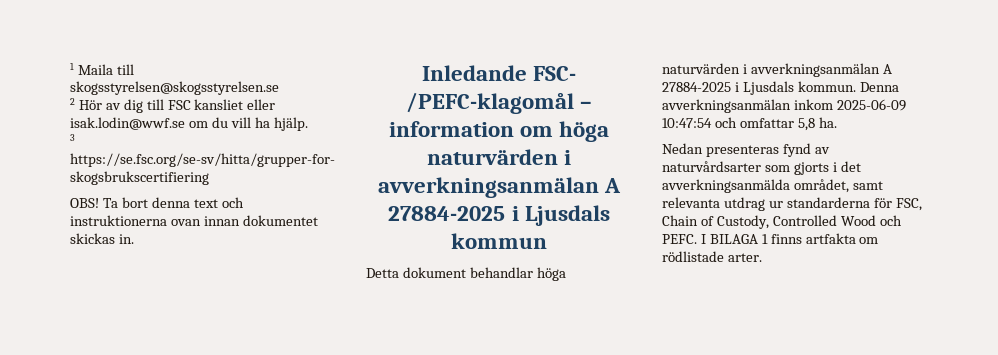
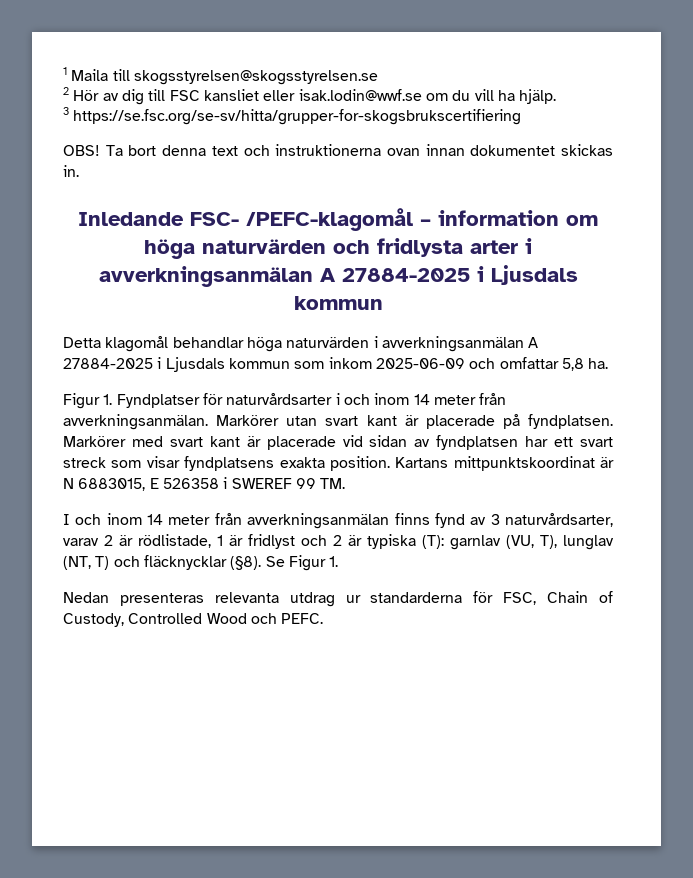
(558, 157) none -> [333,238,518,257] och fridlysta arter
[402,267,466,278] dokument -> [105,336,169,352] klagomål
[797,81,899,92] [662,99,791,113] kommun. Denna avverkningsanmälan -> [228,358,325,369] kommun som
[662,118,712,128] 10:47:54 -> (465, 363) none
[662,143,830,157] [662,161,861,175] [662,179,883,193] Nedan presenteras fynd av naturvårdsarter som gjorts i det avverkningsanmälda området, samt -> [63,393,507,409] [63,414,613,430] [63,435,613,450] [63,456,614,471] [63,477,346,491] [63,513,613,529] [63,534,614,550] [63,555,339,571] [63,592,204,606] Figur 1. Fyndplatser för naturvårdsarter i och inom 14 meter från avverkningsanmälan. Markörer utan svart kant är placerade på fyndplatsen. Markörer med svart kant är placerade vid sidan av fyndplatsen har ett svart streck som visar fyndplatsens exakta position. Kartans mittpunktskoordinat är N 6883015, E 526358 i SWEREF 99 TM. // I och inom 14 meter från avverkningsanmälan finns fynd av 3 naturvårdsarter, varav 2 är rödlistade, 1 är fridlyst och 2 är typiska (T): garnlav (VU, T), lunglav (NT, T) och fläcknycklar (§8). Se Figur 1. // Nedan presenteras
[700,233,879,244] [662,251,762,262] I BILAGA 1 finns artfakta om rödlistade arter. -> (324, 618) none

